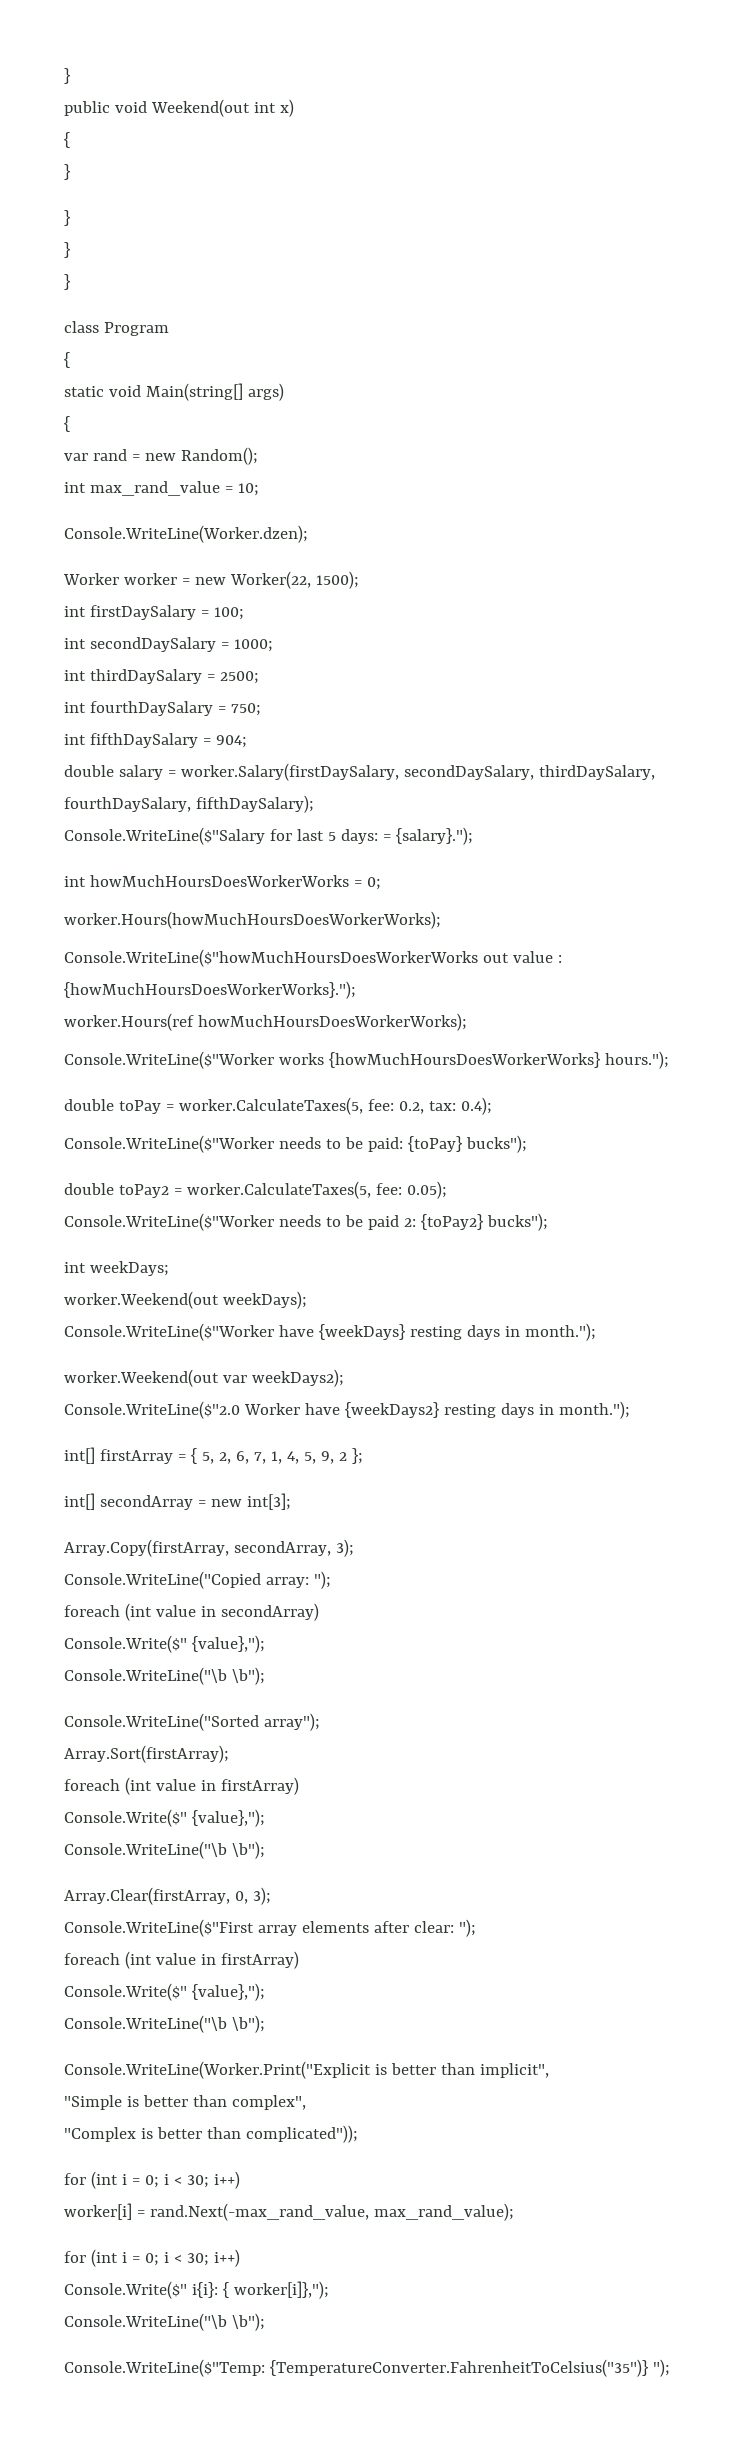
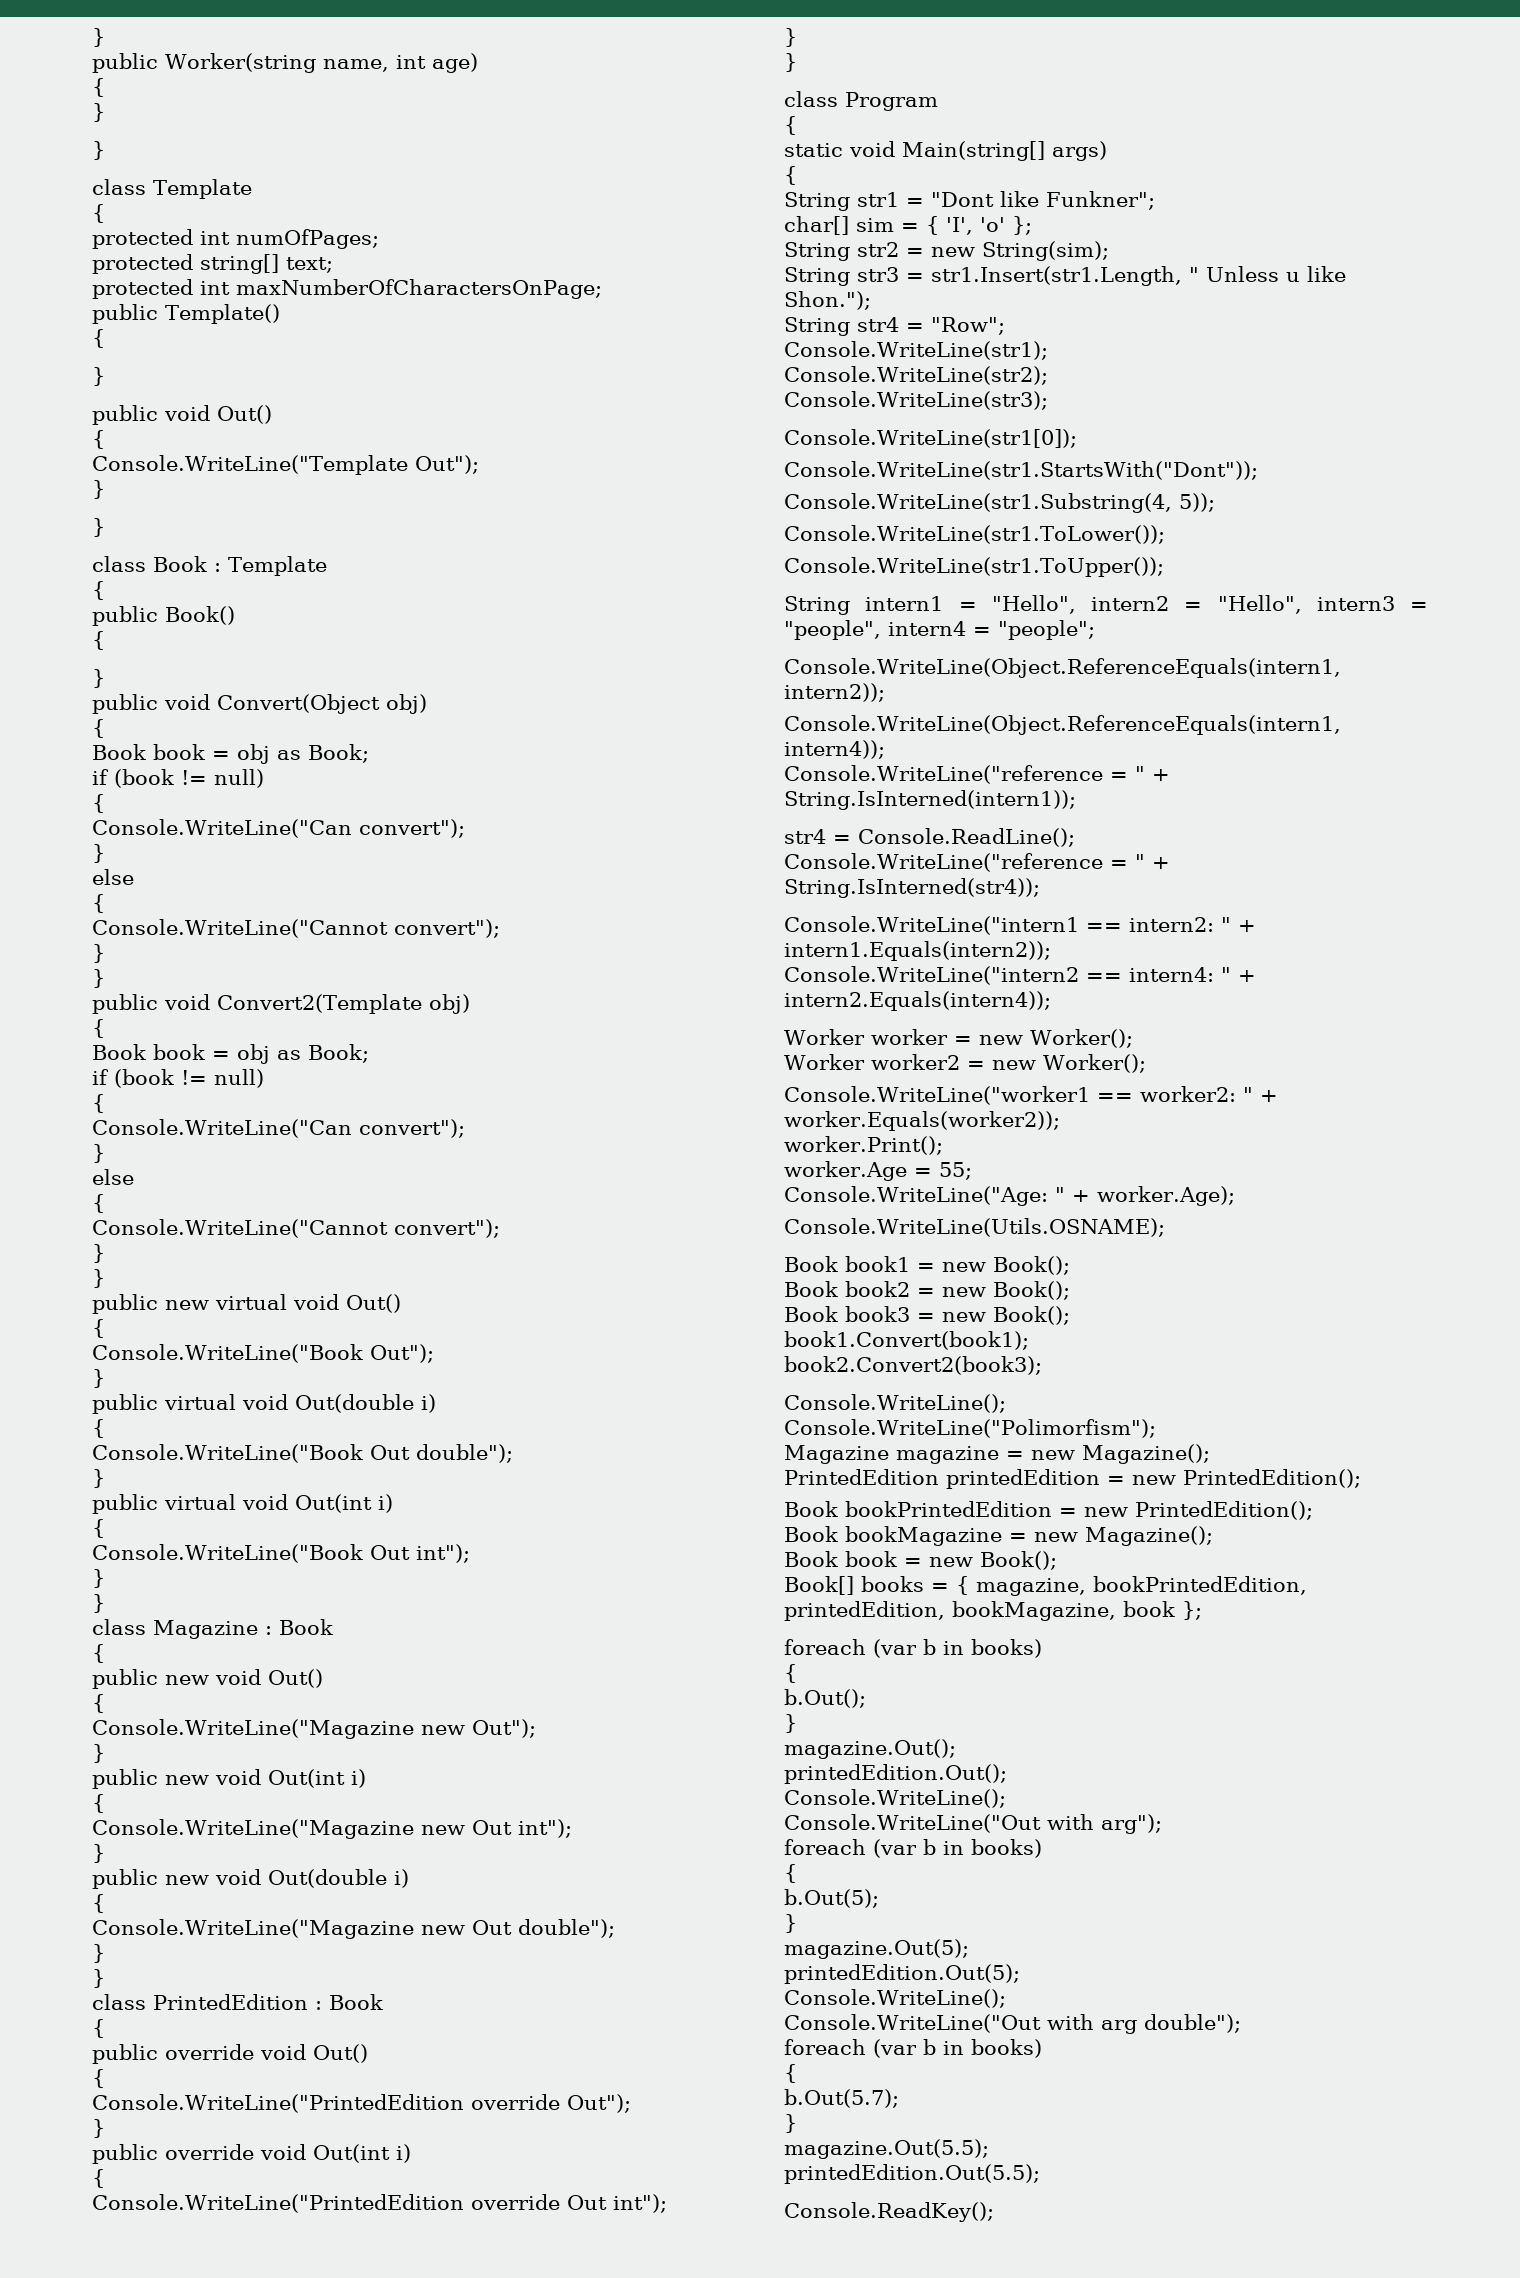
[64,68,70,84] [64,99,294,117] } // public void Weekend(out int x) -> [92,28,105,47] [92,53,478,73] } // public Worker(string name, int age)
(70, 218) none -> [92,179,252,199] [92,204,105,223] [92,229,379,249] [92,254,333,274] [92,279,602,299] [92,304,280,324] [92,329,105,348] [92,367,105,386] [92,405,272,425] [92,430,105,449] [92,455,479,475] [92,480,105,499] [92,518,105,537] [92,556,327,576] [92,581,105,600] [92,606,235,626] [92,631,105,650] [92,669,105,688] [92,694,427,714] [92,719,105,738] [92,744,369,764] [92,769,264,788] [92,794,105,813] [92,819,465,838] [92,844,105,863] [92,869,134,885] [92,894,105,913] [92,919,500,938] [92,944,105,963] [92,969,105,988] [92,994,470,1014] [92,1019,105,1038] [92,1044,369,1064] [92,1069,264,1088] [92,1094,105,1113] [92,1119,465,1138] [92,1144,105,1163] [92,1169,134,1185] [92,1194,105,1213] [92,1219,500,1238] [92,1244,105,1263] [92,1269,105,1288] [92,1294,401,1314] [92,1319,105,1338] [92,1344,434,1363] [92,1369,105,1388] [92,1394,436,1414] [92,1419,105,1438] [92,1444,513,1463] [92,1469,105,1488] [92,1494,393,1514] [92,1519,105,1538] [92,1544,470,1563] [92,1569,105,1588] [92,1594,105,1613] [92,1619,333,1639] [92,1644,105,1663] [92,1669,323,1689] [92,1694,105,1713] [92,1719,536,1739] [92,1744,105,1763] [92,1769,366,1789] [92,1794,105,1813] [92,1819,572,1839] [92,1844,105,1863] [92,1869,409,1889] [92,1894,105,1913] [92,1919,615,1939] [92,1944,105,1963] [92,1969,105,1988] [92,1994,383,2010] [92,2019,105,2038] [92,2044,368,2064] [92,2069,105,2088] [92,2094,631,2113] [92,2119,105,2138] [92,2144,411,2164] [92,2169,105,2188] [92,2194,667,2213] // class Template // { // protected int numOfPages; // protected string[] text; // protected int maxNumberOfCharactersOnPage; // public Template() // { // } // public void Out() // { // Console.WriteLine("Template Out"); // } // } // class Book : Template // { // public Book() // { // } // public void Convert(Object obj) // { // Book book = obj as Book; // if (book != null) // { // Console.WriteLine("Can convert"); // } // else // { // Console.WriteLine("Cannot convert"); // } // } // public void Convert2(Template obj) // { // Book book = obj as Book; // if (book != null) // { // Console.WriteLine("Can convert"); // } // else // { // Console.WriteLine("Cannot convert"); // } // } // public new virtual void Out() // { // Console.WriteLine("Book Out"); // } // public virtual void Out(double i) // { // Console.WriteLine("Book Out double"); // } // public virtual void Out(int i) // { // Console.WriteLine("Book Out int"); // } // } // class Magazine : Book // { // public new void Out() // { // Console.WriteLine("Magazine new Out"); // } // public new void Out(int i) // { // Console.WriteLine("Magazine new Out int"); // } // public new void Out(double i) // { // Console.WriteLine("Magazine new Out double"); // } // } // class PrintedEdition : Book // { // public override void Out() // { // Console.WriteLine("PrintedEdition override Out"); // } // public override void Out(int i) // { // Console.WriteLine("PrintedEdition override Out int");
[64,447,258,465] [64,481,259,496] [64,525,308,543] [63,571,359,589] [64,605,244,620] [64,637,273,652] [64,669,259,684] [64,701,261,716] [64,733,247,748] [64,763,655,781] [64,795,314,813] [64,827,473,845] [64,875,381,890] [64,911,441,929] [64,949,562,967] [64,981,356,999] [64,1013,467,1031] [64,1051,669,1069] [64,1097,492,1115] [64,1135,527,1153] [64,1181,447,1199] [64,1213,548,1231] [64,1261,169,1276] [64,1291,307,1309] [64,1323,596,1341] [64,1369,344,1387] [64,1401,630,1419] [64,1447,363,1464] [64,1493,291,1510] [64,1539,354,1557] [64,1571,331,1589] [64,1603,319,1621] [64,1635,265,1653] [64,1667,265,1685] [64,1713,320,1731] [64,1745,229,1763] [64,1777,299,1795] [64,1809,265,1827] [64,1841,265,1859] [64,1887,271,1905] [64,1919,476,1937] [64,1951,299,1969] [64,1983,265,2001] [64,2015,265,2033] [64,2061,549,2079] [64,2095,306,2110] [64,2125,358,2143] [64,2171,240,2189] [64,2203,514,2221] [64,2249,240,2267] [64,2281,329,2299] [64,2313,265,2331] [64,2359,670,2377] var rand = new Random(); // int max_rand_value = 10; // Console.WriteLine(Worker.dzen); // Worker worker = new Worker(22, 1500); // int firstDaySalary = 100; // int secondDaySalary = 1000; // int thirdDaySalary = 2500; // int fourthDaySalary = 750; // int fifthDaySalary = 904; // double salary = worker.Salary(firstDaySalary, secondDaySalary, thirdDaySalary, fourthDaySalary, fifthDaySalary); // Console.WriteLine($"Salary for last 5 days: = {salary}."); // int howMuchHoursDoesWorkerWorks = 0; // worker.Hours(howMuchHoursDoesWorkerWorks); // Console.WriteLine($"howMuchHoursDoesWorkerWorks out value : {howMuchHoursDoesWorkerWorks}."); // worker.Hours(ref howMuchHoursDoesWorkerWorks); // Console.WriteLine($"Worker works {howMuchHoursDoesWorkerWorks} hours."); // double toPay = worker.CalculateTaxes(5, fee: 0.2, tax: 0.4); // Console.WriteLine($"Worker needs to be paid: {toPay} bucks"); // double toPay2 = worker.CalculateTaxes(5, fee: 0.05); // Console.WriteLine($"Worker needs to be paid 2: {toPay2} bucks"); // int weekDays; // worker.Weekend(out weekDays); // Console.WriteLine($"Worker have {weekDays} resting days in month."); // worker.Weekend(out var weekDays2); // Console.WriteLine($"2.0 Worker have {weekDays2} resting days in month."); // int[] firstArray = { 5, 2, 6, 7, 1, 4, 5, 9, 2 }; // int[] secondArray = new int[3]; // Array.Copy(firstArray, secondArray, 3); // Console.WriteLine("Copied array: "); // foreach (int value in secondArray) // Console.Write($" {value},"); // Console.WriteLine("\b \b"); // Console.WriteLine("Sorted array"); // Array.Sort(firstArray); // foreach (int value in firstArray) // Console.Write($" {value},"); // Console.WriteLine("\b \b"); // Array.Clear(firstArray, 0, 3); // Console.WriteLine($"First array elements after clear: "); // foreach (int value in firstArray) // Console.Write($" {value},"); // Console.WriteLine("\b \b"); // Console.WriteLine(Worker.Print("Explicit is better than implicit", // "Simple is better than complex", // "Complex is better than complicated")); // for (int i = 0; i < 30; i++) // worker[i] = rand.Next(-max_rand_value, max_rand_value); // for (int i = 0; i < 30; i++) // Console.Write($" i{i}: { worker[i]},"); // Console.WriteLine("\b \b"); // Console.WriteLine($"Temp: {TemperatureConverter.FahrenheitToCelsius("35")} "); -> [784,191,1155,211] [784,216,1032,235] [784,241,1109,261] [784,266,1346,286] [784,291,871,310] [784,317,1005,336] [784,341,1048,360] [784,366,1048,385] [784,391,1048,410] [784,429,1077,448] [784,461,1258,480] [784,493,1215,513] [784,525,1165,544] [784,557,1164,577] [784,595,1428,615] [784,620,1095,640] [784,658,1341,678] [784,683,885,702] [784,715,1341,735] [784,740,885,759] [784,765,1170,784] [784,790,1076,810] [784,828,1075,847] [784,853,1170,872] [784,878,1040,898] [784,916,1256,935] [784,941,1051,961] [784,966,1256,985] [784,991,1051,1011] [784,1029,1133,1048] [784,1054,1146,1073] [784,1086,1278,1105] [784,1111,1060,1131] [784,1136,943,1155] [784,1161,972,1181] [784,1186,1235,1206] [784,1218,1165,1237] [784,1256,1070,1275] [784,1281,1070,1300] [784,1306,1070,1325] [784,1331,1029,1350] [784,1356,1042,1375] [784,1394,1006,1413] [784,1419,1156,1438] [784,1444,1210,1464] [784,1469,1361,1489] [784,1501,1313,1520] [784,1526,1213,1546] [784,1551,1057,1570] [784,1576,1307,1596] [784,1601,1202,1621] [784,1639,1042,1658] [784,1664,797,1683] [784,1689,866,1708] [784,1714,797,1733] [784,1739,956,1759] [784,1764,1007,1784] [784,1789,1006,1808] [784,1814,1162,1834] [784,1839,1042,1858] [784,1864,797,1883] [784,1889,879,1908] [784,1914,797,1933] [784,1939,969,1959] [784,1964,1020,1984] [784,1989,1006,2008] [784,2014,1241,2034] [784,2039,1042,2058] [784,2064,797,2083] [784,2089,899,2108] [784,2114,797,2133] [784,2139,989,2159] [784,2164,1040,2184] [784,2202,994,2222] String str1 = "Dont like Funkner"; // char[] sim = { 'I', 'o' }; // String str2 = new String(sim); // String str3 = str1.Insert(str1.Length, " Unless u like Shon."); // String str4 = "Row"; // Console.WriteLine(str1); // Console.WriteLine(str2); // Console.WriteLine(str3); // Console.WriteLine(str1[0]); // Console.WriteLine(str1.StartsWith("Dont")); // Console.WriteLine(str1.Substring(4, 5)); // Console.WriteLine(str1.ToLower()); // Console.WriteLine(str1.ToUpper()); // String intern1 = "Hello", intern2 = "Hello", intern3 = "people", intern4 = "people"; // Console.WriteLine(Object.ReferenceEquals(intern1, intern2)); // Console.WriteLine(Object.ReferenceEquals(intern1, intern4)); // Console.WriteLine("reference = " + String.IsInterned(intern1)); // str4 = Console.ReadLine(); // Console.WriteLine("reference = " + String.IsInterned(str4)); // Console.WriteLine("intern1 == intern2: " + intern1.Equals(intern2)); // Console.WriteLine("intern2 == intern4: " + intern2.Equals(intern4)); // Worker worker = new Worker(); // Worker worker2 = new Worker(); // Console.WriteLine("worker1 == worker2: " + worker.Equals(worker2)); // worker.Print(); // worker.Age = 55; // Console.WriteLine("Age: " + worker.Age); // Console.WriteLine(Utils.OSNAME); // Book book1 = new Book(); // Book book2 = new Book(); // Book book3 = new Book(); // book1.Convert(book1); // book2.Convert2(book3); // Console.WriteLine(); // Console.WriteLine("Polimorfism"); // Magazine magazine = new Magazine(); // PrintedEdition printedEdition = new PrintedEdition(); // Book bookPrintedEdition = new PrintedEdition(); // Book bookMagazine = new Magazine(); // Book book = new Book(); // Book[] books = { magazine, bookPrintedEdition, printedEdition, bookMagazine, book }; // foreach (var b in books) // { // b.Out(); // } // magazine.Out(); // printedEdition.Out(); // Console.WriteLine(); // Console.WriteLine("Out with arg"); // foreach (var b in books) // { // b.Out(5); // } // magazine.Out(5); // printedEdition.Out(5); // Console.WriteLine(); // Console.WriteLine("Out with arg double"); // foreach (var b in books) // { // b.Out(5.7); // } // magazine.Out(5.5); // printedEdition.Out(5.5); // Console.ReadKey();

